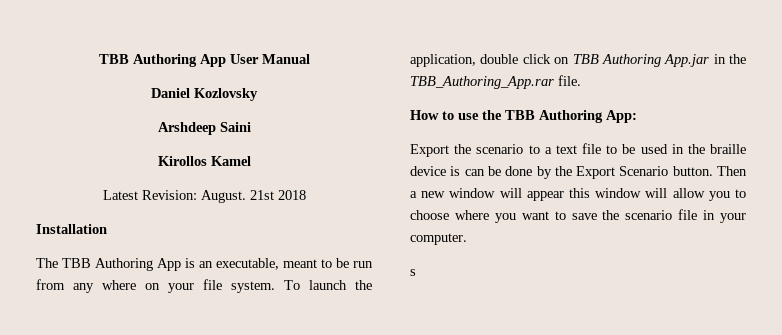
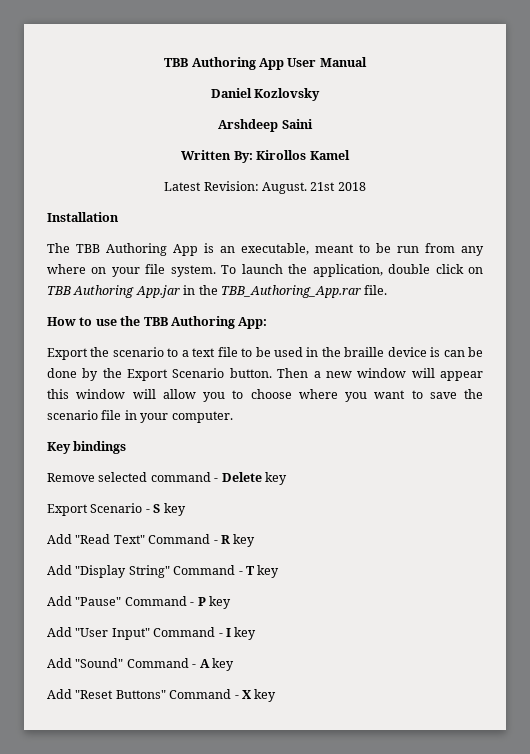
(251, 127) none -> [181,150,253,163] Written By:
[410,269,416,276] s -> [47,441,127,454] [47,472,287,485] [47,503,186,516] [47,534,256,547] [47,565,280,578] [47,596,231,609] [47,627,257,640] [47,658,234,671] [47,689,277,702] Key bindings // Remove selected command - Delete key // Export Scenario - S key // Add "Read Text" Command - R key // Add "Display String" Command - T key // Add "Pause" Command - P key // Add "User Input" Command - I key // Add "Sound" Command - A key // Add "Reset Buttons" Command - X key

